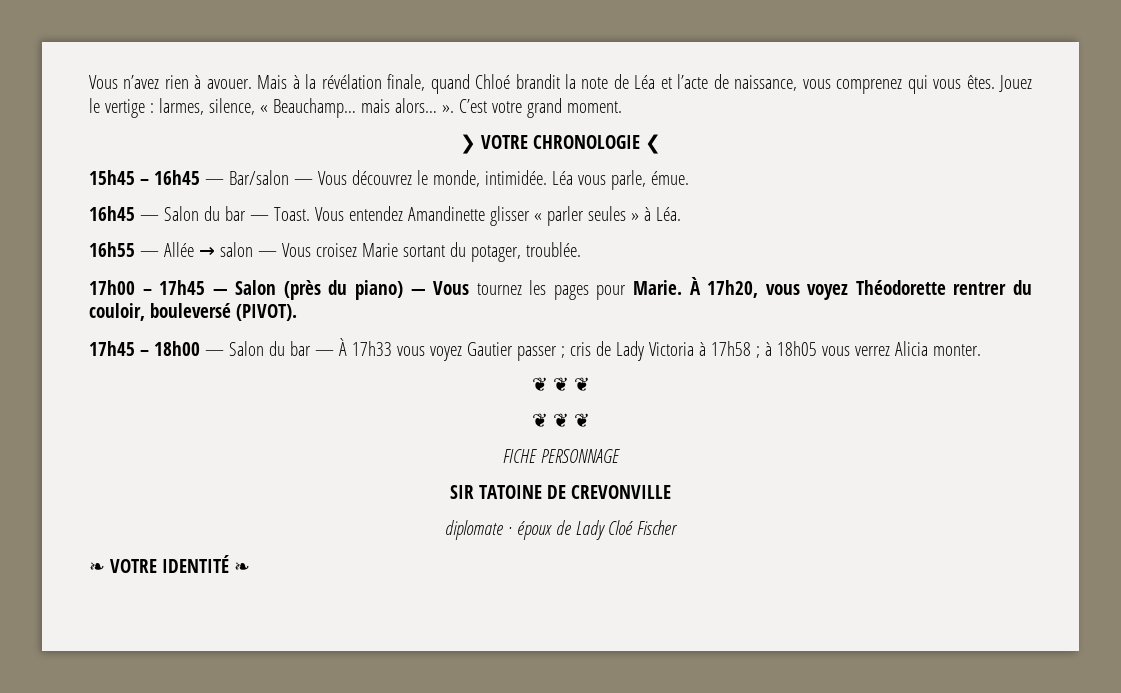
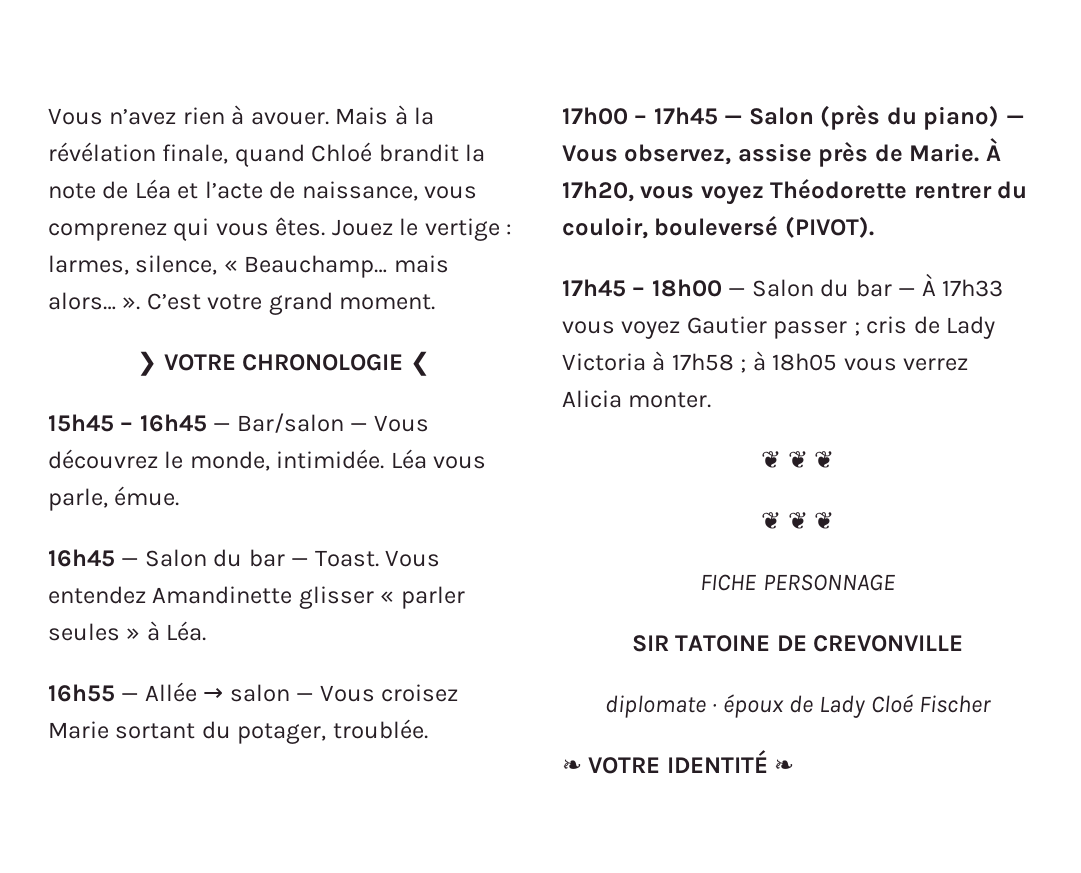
[476,280,627,300] tournez les pages pour -> [624,142,903,167] observez, assise près de

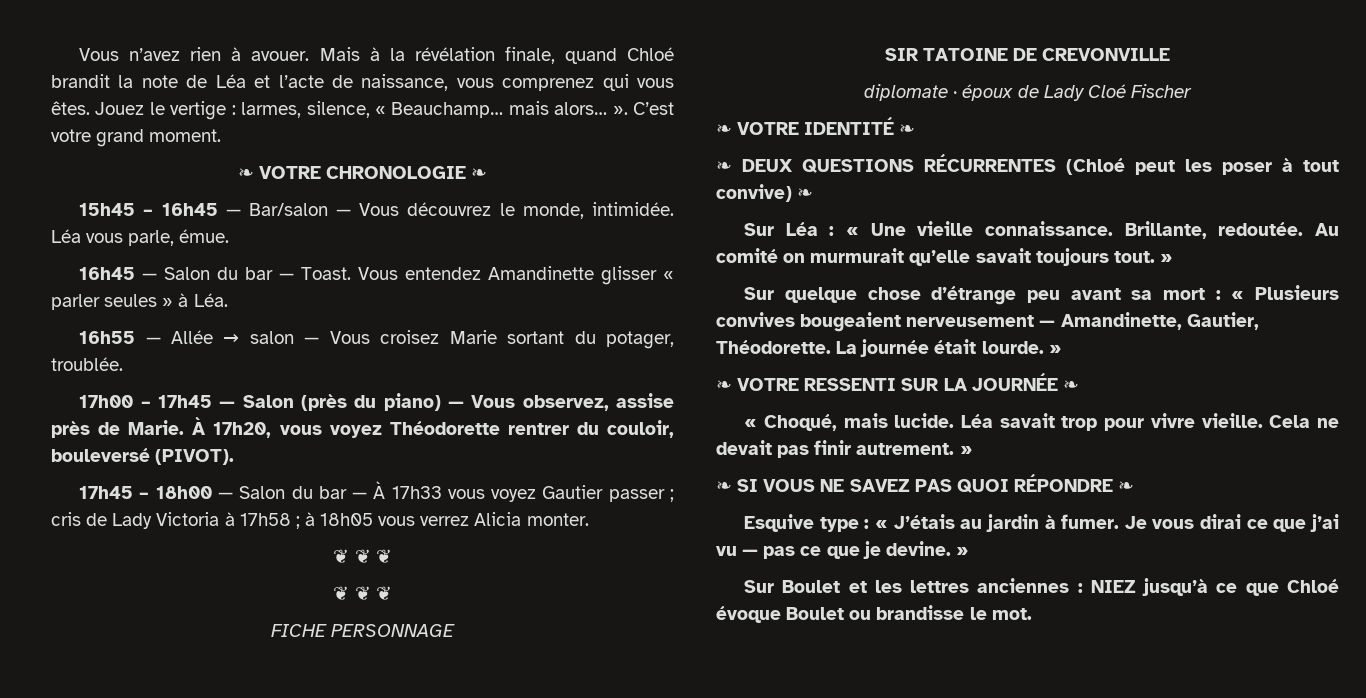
[137,351,158,376] ❯ -> [237,168,254,179] ❧
[409,351,430,376] ❮ -> [471,168,488,179] ❧
(795, 766) none -> [716,154,1339,175] [716,184,814,202] [744,221,1339,239] [716,248,1173,266] [744,285,1339,305] [716,312,1259,332] [716,339,1062,357] [716,373,1079,391] [744,413,1339,431] [716,440,973,458] [716,474,1135,493] [744,514,1339,532] [716,541,969,559] [744,578,1339,596] [716,605,1032,623] // ❧ DEUX QUESTIONS RÉCURRENTES (Chloé peut les poser à tout convive) ❧ // Sur Léa : « Une vieille connaissance. Brillante, redoutée. Au comité on murmurait qu’elle savait toujours tout. » // Sur quelque chose d’étrange peu avant sa mort : « Plusieurs convives bougeaient nerveusement — Amandinette, Gautier, Théodorette. La journée était lourde. » // ❧ VOTRE RESSENTI SUR LA JOURNÉE ❧ // « Choqué, mais lucide. Léa savait trop pour vivre vieille. Cela ne devait pas finir autrement. » // ❧ SI VOUS NE SAVEZ PAS QUOI RÉPONDRE ❧ // Esquive type : « J’étais au jardin à fumer. Je vous dirai ce que j’ai vu — pas ce que je devine. » // Sur Boulet et les lettres anciennes : NIEZ jusqu’à ce que Chloé évoque Boulet ou brandisse le mot.

